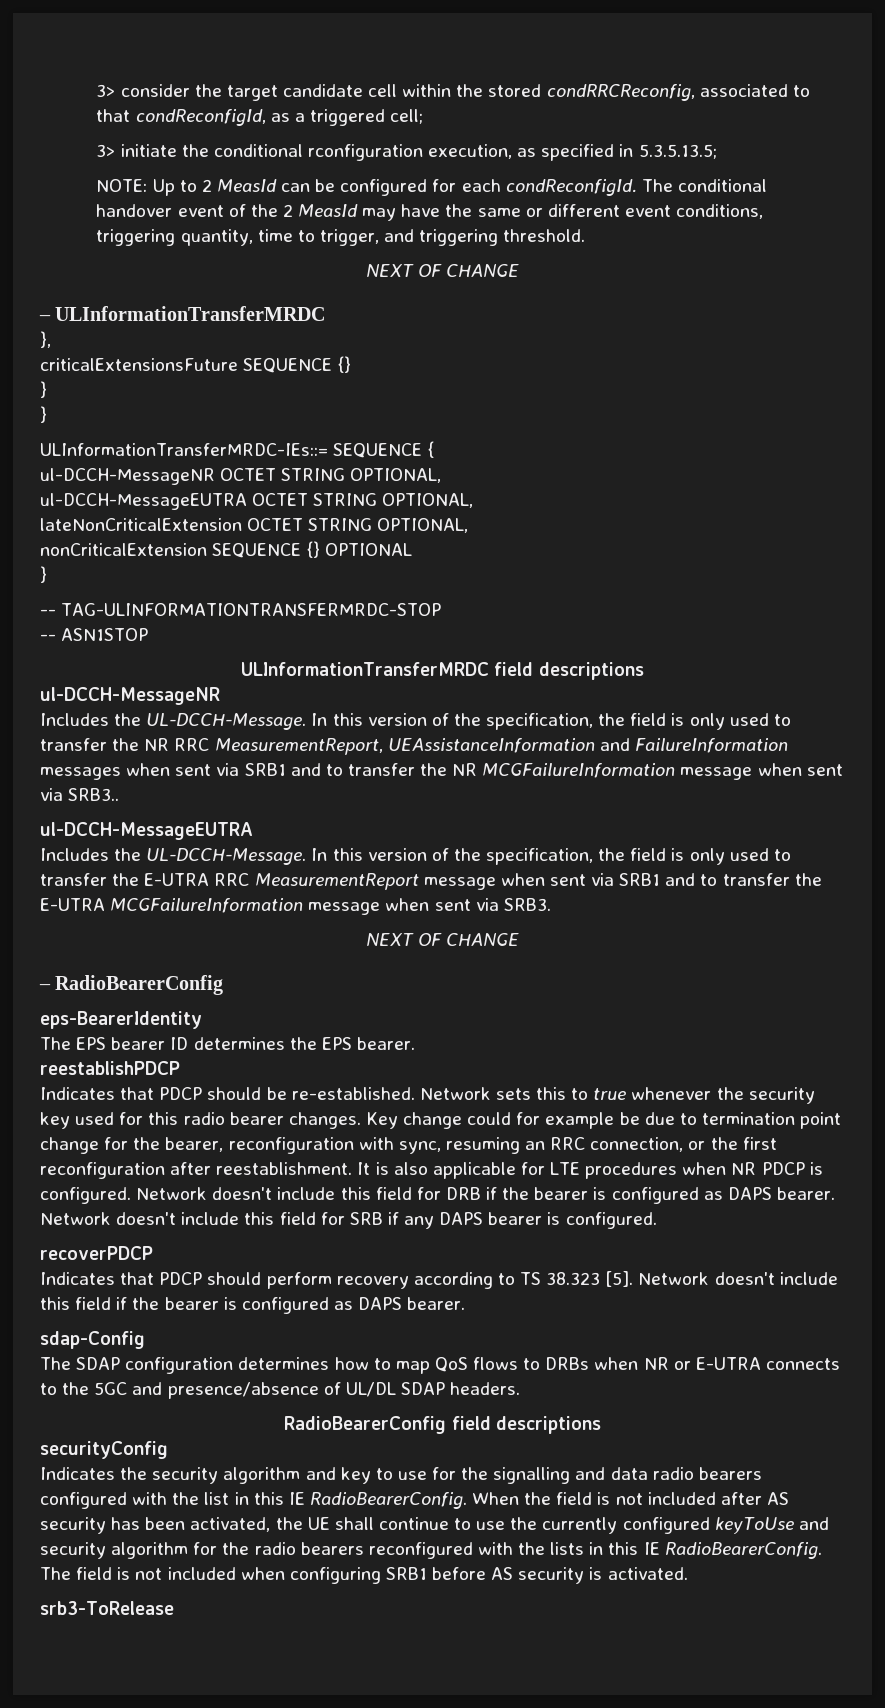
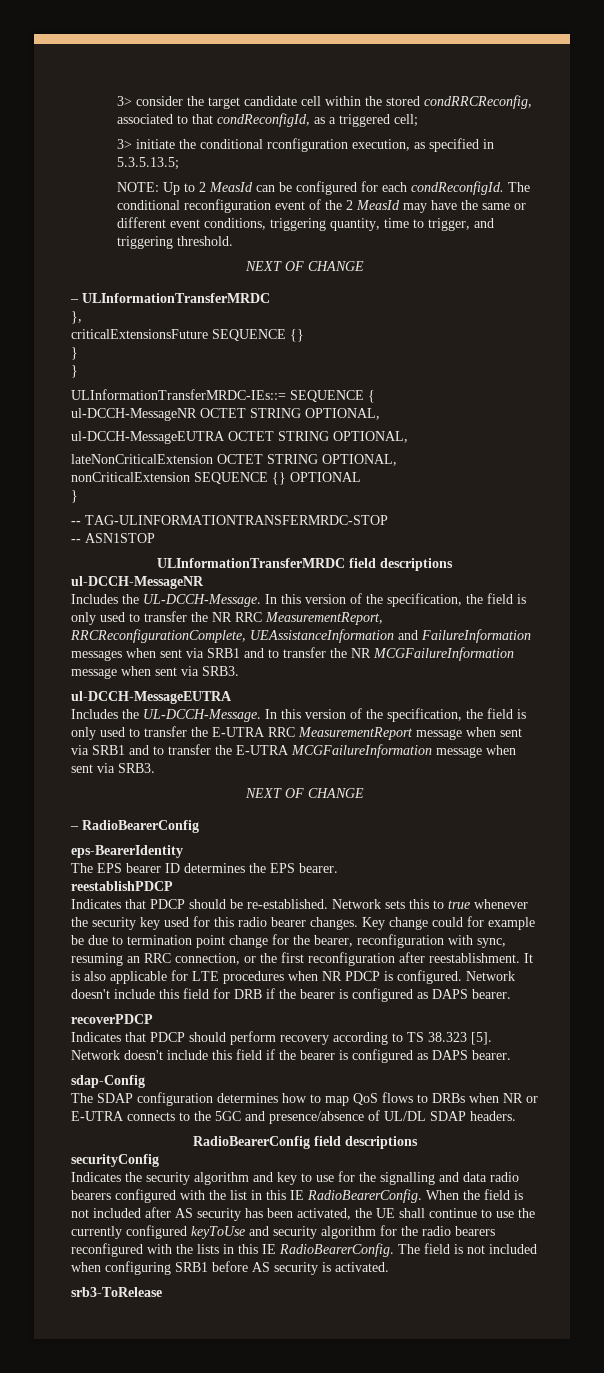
[96,204,173,217] handover -> [184,199,272,213] reconfiguration
(383, 746) none -> [70,629,246,643] RRCReconfigurationComplete,
[68,788,120,801] SRB3.. -> [202,666,239,676] SRB3.
[40,1212,657,1229] Network doesn't include this field for SRB if any DAPS bearer is configured. -> (511, 994) none

